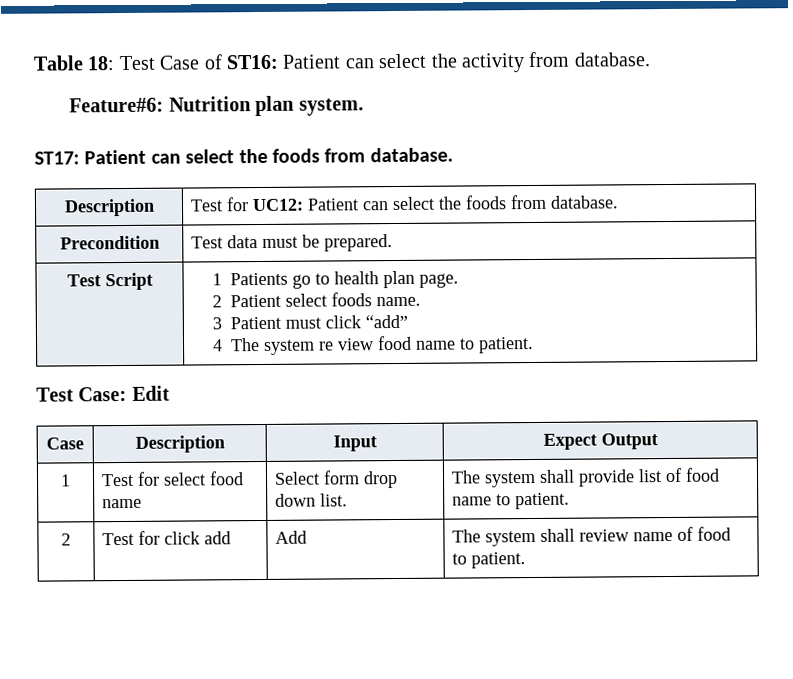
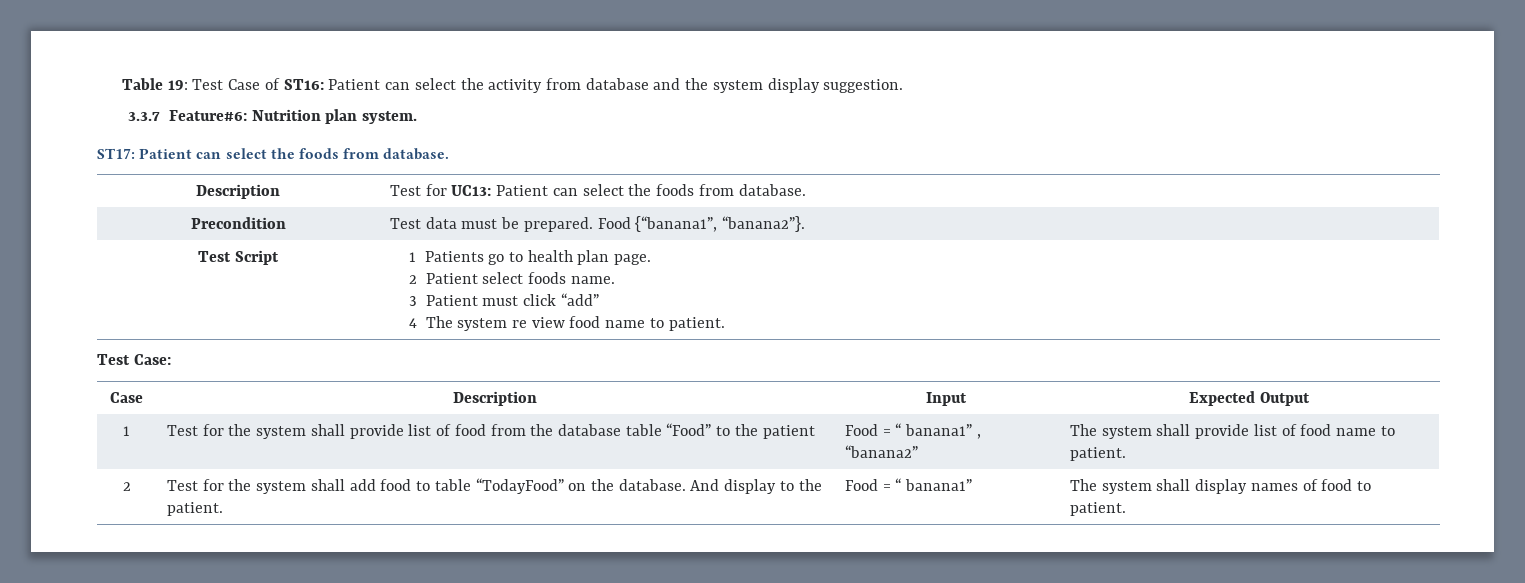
[87,56,116,71] 18: -> [167,80,188,90] 19:
[573,52,651,67] database. // -> [585,78,904,93] [128,112,161,121] database and the system display suggestion. // 3.3.7
[252,198,305,212] UC12: -> [451,185,492,196] UC13:
(394, 243) none -> [597,216,806,232] Food {“banana1”, “banana2”}.
[131,385,170,401] Edit -> (171, 359) none
[542,433,597,450] Expect -> [1189,391,1256,406] Expected
[163,471,245,486] [102,498,143,509] [274,470,399,489] [275,493,349,507] select food name | Select form drop down list. -> [228,423,815,439] [845,423,981,439] [845,445,919,458] the system shall provide list of food from the database table “Food” to the patient | Food = “ banana1” , “banana2”
[164,531,232,545] [275,530,308,544] [452,528,674,547] click add | Add | The system shall review name -> [228,478,822,494] [167,502,224,516] [845,478,973,491] [1070,479,1298,494] the system shall add food to table “TodayFood” on the database. And display to the patient. | Food = “ banana1” | The system shall display names

